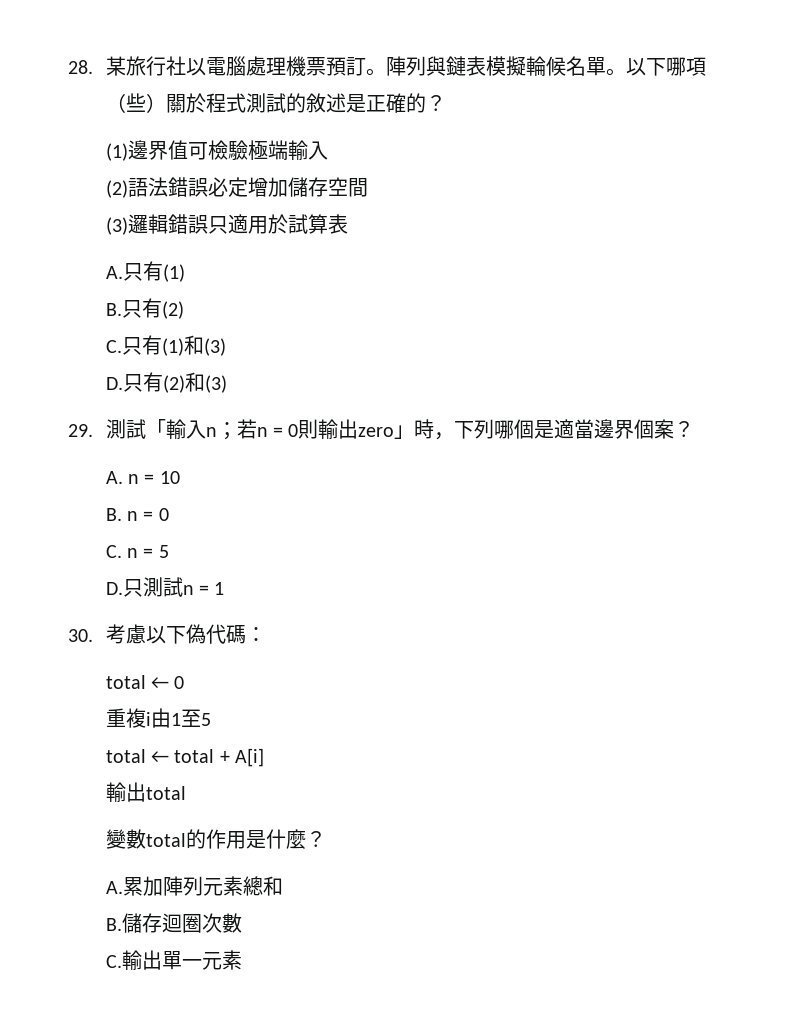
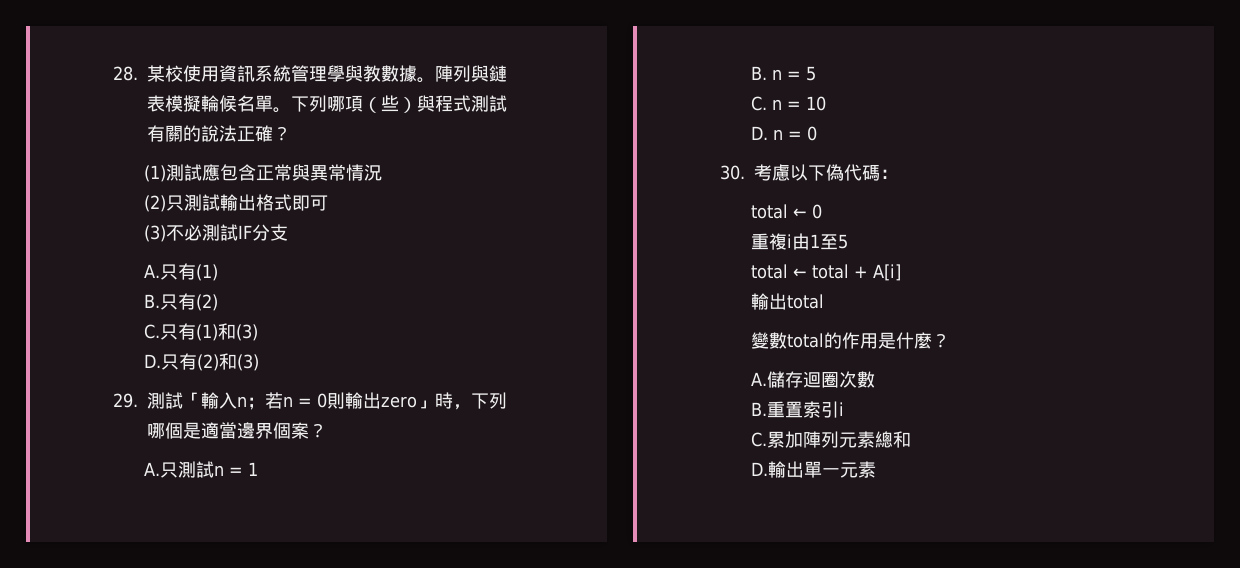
[125,56,366,76] 旅行社以電腦處理機票預訂 -> [165,65,417,82] 校使用資訊系統管理學與教數據
[625,58,666,76] 以下 -> [291,95,327,112] 下列
[165,93,206,113] 關於 -> [417,95,435,112] 與
[285,93,446,113] [105,140,328,161] [105,177,368,198] [105,214,348,235] 的敘述是正確的？ // (1)邊界值可檢驗極端輸入 // (2)語法錯誤必定增加儲存空間 // (3)邏輯錯誤只適用於試算表 -> [147,125,291,142] [143,164,382,182] [143,194,328,212] [143,224,288,242] 有關的說法正確？ // (1)測試應包含正常與異常情況 // (2)只測試輸出格式即可 // (3)不必測試IF分支
[127,471,180,484] [105,508,169,521] [105,545,169,558] [105,582,123,595] n = 10 // B. n = 0 // C. n = 5 // D. -> (160, 469) none
(225, 588) none -> [750,66,816,81] [750,96,826,111] [750,126,817,141] // B. n = 5 // C. n = 10 // D. n = 0
(123, 887) none -> [766,371,875,388] [750,401,844,418] [750,432,767,447] 儲存迴圈次數 // B.重置索引i // C.
[105,913,242,933] [105,955,122,968] B.儲存迴圈次數 // C. -> [750,462,768,476] D.

